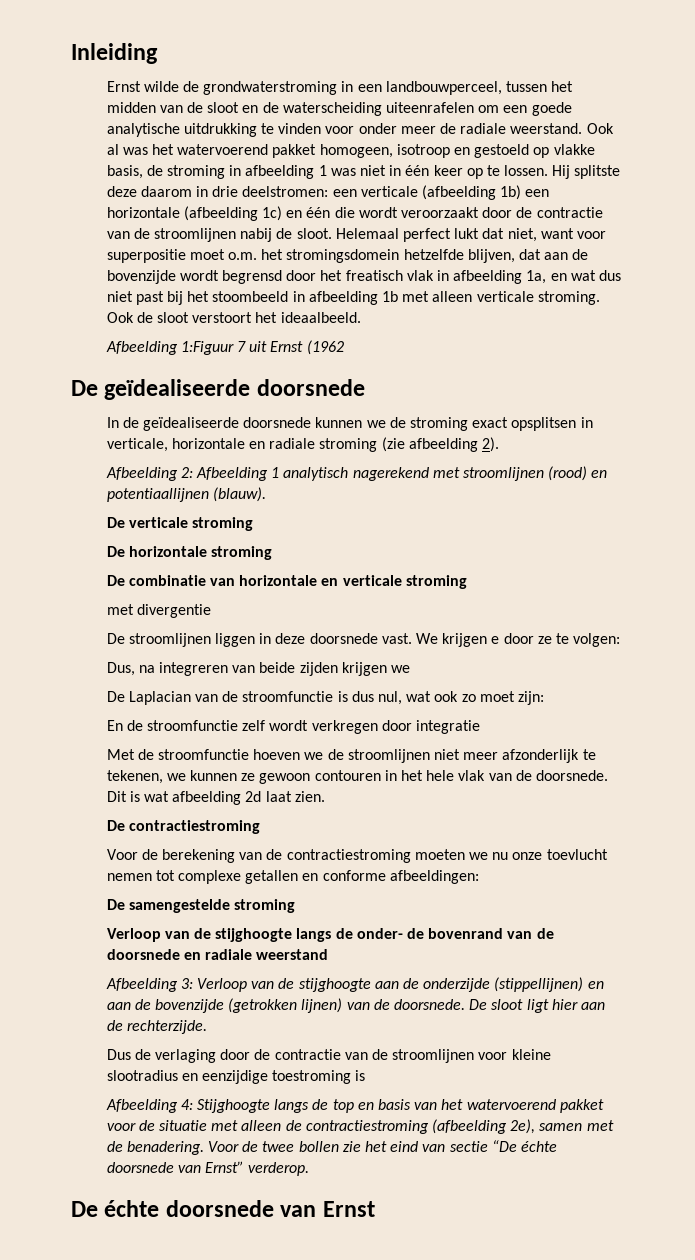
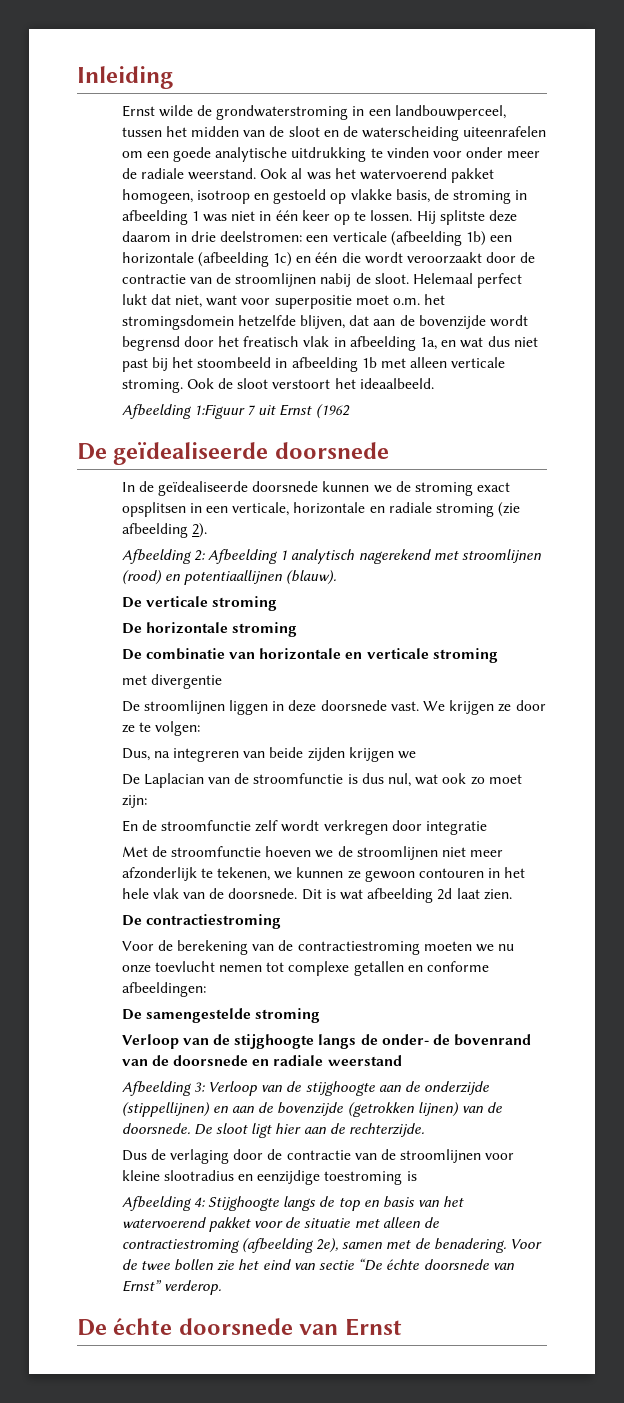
(593, 422) none -> [206,506,229,513] een
[491,636,500,644] e -> [498,703,512,712] ze

